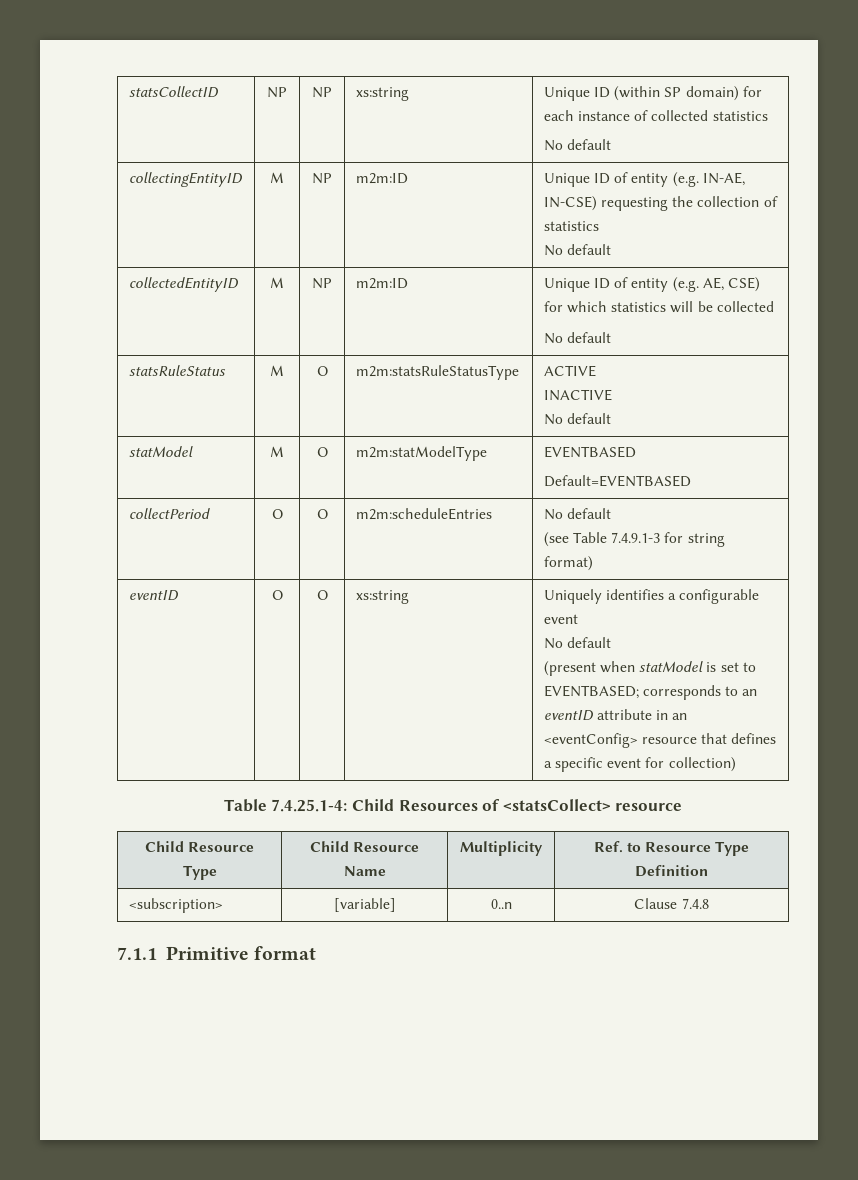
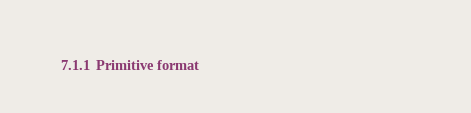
[128,86,219,98] [267,87,287,98] [312,87,332,98] [355,87,409,101] [543,86,762,101] [543,110,768,121] [543,139,612,151] [128,172,243,187] [270,172,284,183] [312,173,332,184] [355,173,408,184] [543,172,745,187] [543,196,778,211] [543,221,599,231] [543,244,612,256] [128,277,239,292] [270,277,284,288] [312,278,332,289] [355,278,408,289] [543,277,761,292] [543,301,774,313] [543,332,612,344] [128,365,226,376] [270,365,284,376] [316,366,328,376] [355,365,519,380] [543,365,596,377] [543,389,612,401] [543,413,612,425] [128,446,193,457] [270,446,284,457] [316,447,328,457] [355,446,487,461] [543,446,636,458] [543,475,691,487] [128,508,210,519] [271,509,283,519] [316,509,328,519] [355,508,492,520] [543,508,612,520] [543,532,725,547] [543,556,593,571] [128,590,179,601] [271,590,283,600] [316,590,328,600] [355,590,409,604] [543,589,760,604] [543,614,578,624] [543,637,612,649] [543,661,756,676] [543,685,758,700] [543,709,688,721] [543,733,777,748] [543,757,736,772] [223,799,683,812] [144,841,255,852] [182,865,217,880] [309,841,420,852] [343,866,386,876] [460,841,543,856] [593,841,750,856] [635,865,708,877] [128,898,223,913] [333,898,396,912] [490,899,512,909] [634,898,709,909] statsCollectID | NP | NP | xs:string | Unique ID (within SP domain) for each instance of collected statistics // No default // collectingEntityID | M | NP | m2m:ID | Unique ID of entity (e.g. IN-AE, IN-CSE) requesting the collection of statistics // No default // collectedEntityID | M | NP | m2m:ID | Unique ID of entity (e.g. AE, CSE) for which statistics will be collected // No default // statsRuleStatus | M | O | m2m:statsRuleStatusType | ACTIVE // INACTIVE // No default // statModel | M | O | m2m:statModelType | EVENTBASED // Default=EVENTBASED // collectPeriod | O | O | m2m:scheduleEntries | No default // (see Table 7.4.9.1-3 for string format) // eventID | O | O | xs:string | Uniquely identifies a configurable event // No default // (present when statModel is set to EVENTBASED; corresponds to an eventID attribute in an <eventConfig> resource that defines a specific event for collection) // Table 7.4.25.1-4: Child Resources of <statsCollect> resource // Child Resource Type | Child Resource Name | Multiplicity | Ref. to Resource Type Definition // <subscription> | [variable] | 0..n | Clause 7.4.8 // -> (61, 65) none

